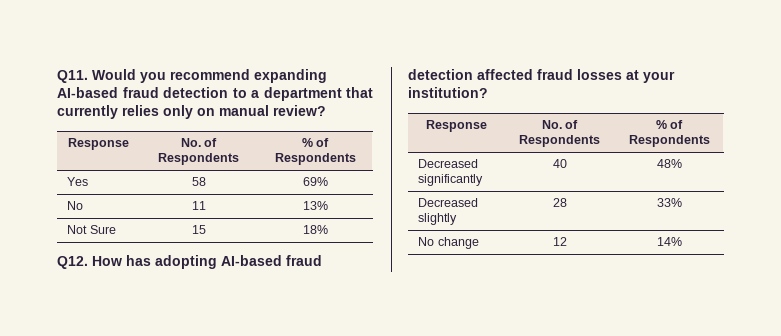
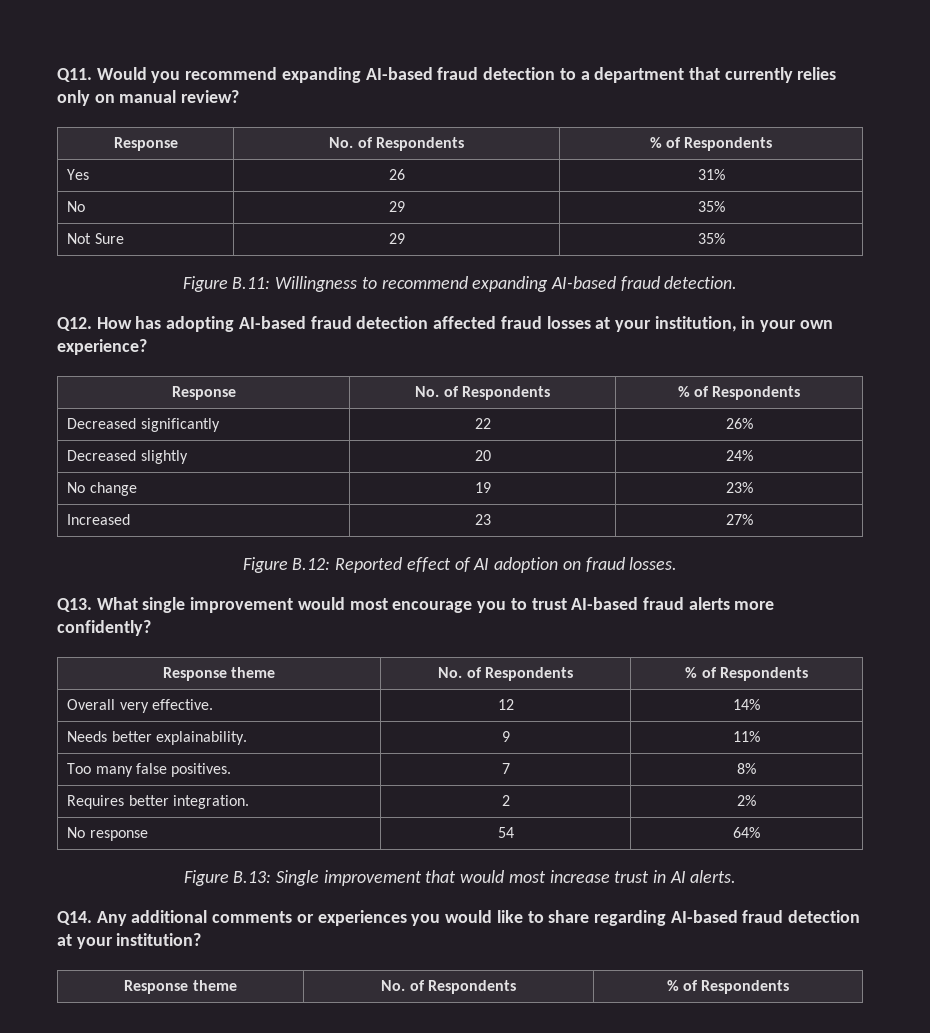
[191,177,206,186] [302,177,328,186] 58 | 69% -> [388,169,405,180] [697,169,725,180] 26 | 31%
[191,201,206,210] [302,201,328,210] 11 | 13% -> [388,201,405,212] [697,201,725,212] 29 | 35%
[191,225,206,234] [302,225,328,234] 15 | 18% -> [388,233,405,244] [697,233,725,244] [182,276,738,292] 29 | 35% // Figure B.11: Willingness to recommend expanding AI-based fraud detection.
[408,87,488,98] institution? -> [654,316,833,332] [57,339,147,355] institution, in your own experience?
[552,159,567,168] [656,159,682,168] 40 | 48% -> [474,418,491,429] [725,418,753,429] 22 | 26%
[552,198,567,207] [656,198,682,207] 28 | 33% -> [474,450,491,461] [725,450,753,461] 20 | 24%
[552,237,567,246] [656,237,682,246] 12 | 14% -> [474,482,491,493] [725,482,753,493] [67,514,131,525] [474,514,491,525] [725,514,753,525] [242,557,678,573] [57,597,775,613] [57,620,151,636] [162,667,276,681] [438,667,573,681] [685,667,808,681] [67,699,214,713] [497,699,514,710] [733,699,760,710] [67,731,248,745] [501,731,510,742] [733,731,760,742] [67,763,232,777] [501,763,510,774] [737,763,756,774] [67,795,250,809] [501,795,510,806] [737,795,756,806] [67,827,148,841] [497,827,514,838] [733,827,760,838] [183,870,737,886] [57,910,861,926] [57,933,202,949] [124,980,237,994] [381,980,516,994] [666,980,790,994] 19 | 23% // Increased | 23 | 27% // Figure B.12: Reported effect of AI adoption on fraud losses. // Q13. What single improvement would most encourage you to trust AI-based fraud alerts more confidently? // Response theme | No. of Respondents | % of Respondents // Overall very effective. | 12 | 14% // Needs better explainability. | 9 | 11% // Too many false positives. | 7 | 8% // Requires better integration. | 2 | 2% // No response | 54 | 64% // Figure B.13: Single improvement that would most increase trust in AI alerts. // Q14. Any additional comments or experiences you would like to share regarding AI-based fraud detection at your institution? // Response theme | No. of Respondents | % of Respondents

